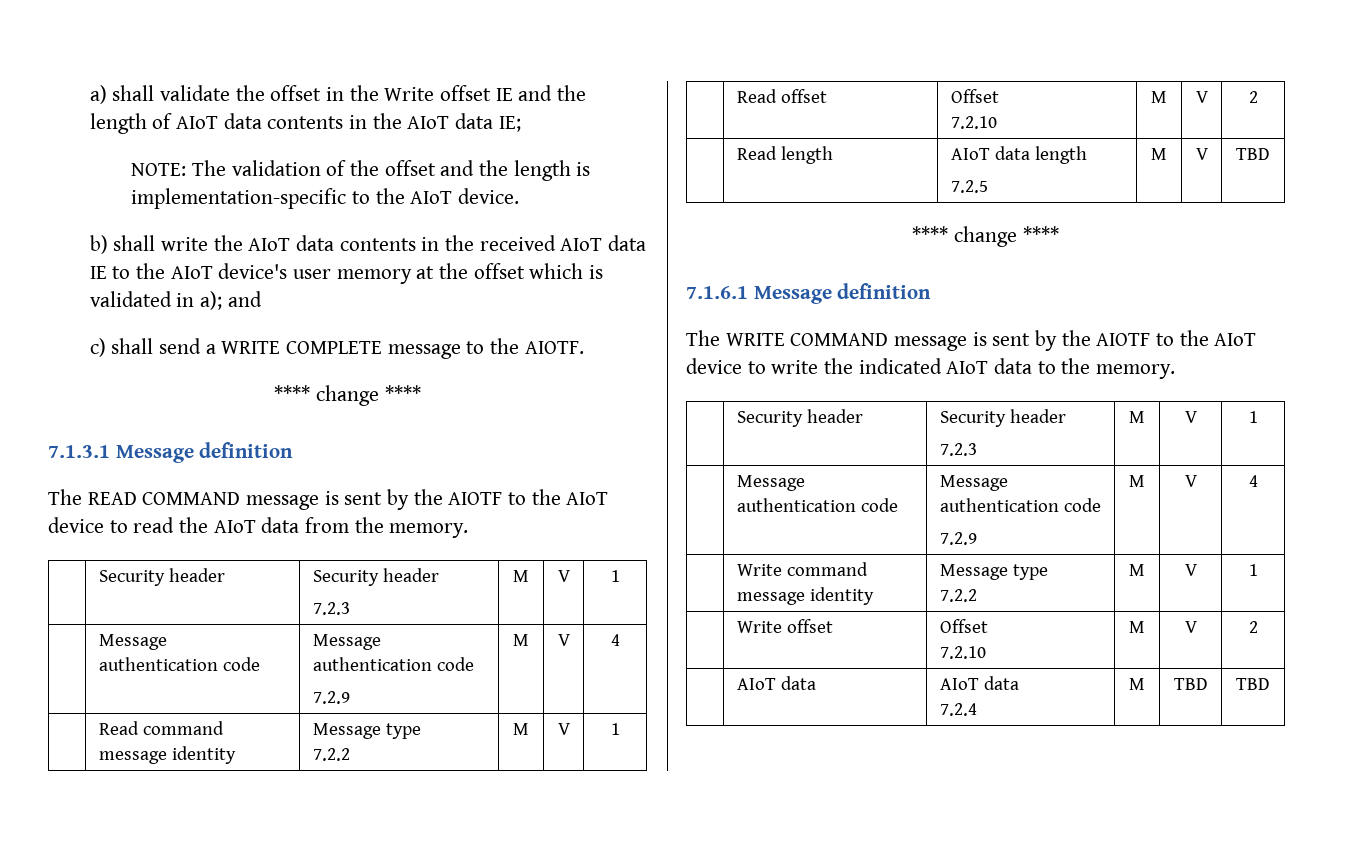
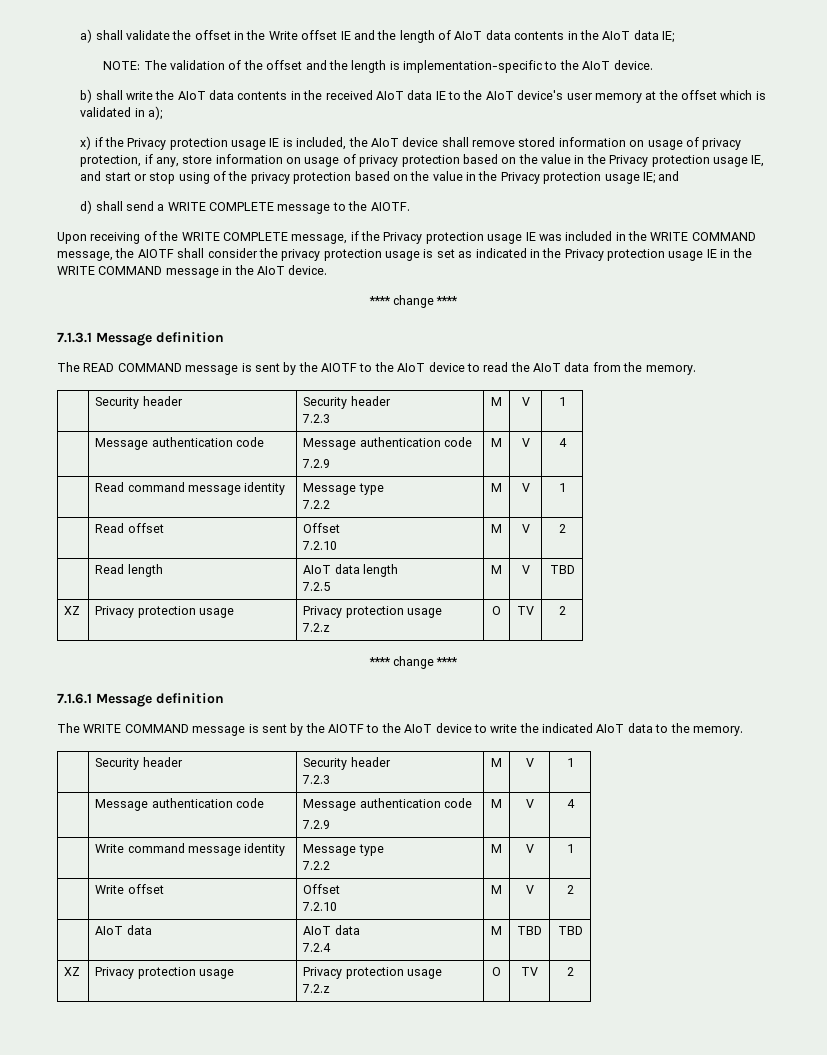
(222, 300) none -> [80,136,742,150] [80,154,765,167] [80,171,655,184] // x) if the Privacy protection usage IE is included, the AIoT device shall remove stored information on usage of privacy protection, if any, store information on usage of privacy protection based on the value in the Privacy protection usage IE, and start or stop using of the privacy protection based on the value in the Privacy protection usage IE;
[89,338,106,357] c) -> [80,200,93,214] d)
(584, 347) none -> [57,231,756,244] [57,248,752,261] [57,265,328,278] // Upon receiving of the WRITE COMPLETE message, if the Privacy protection usage IE was included in the WRITE COMMAND message, the AIOTF shall consider the privacy protection usage is set as indicated in the Privacy protection usage IE in the WRITE COMMAND message in the AIoT device.
(1270, 154) none -> [64,606,81,615] [95,606,234,618] [303,606,442,618] [302,623,331,632] [492,606,501,615] [517,606,534,615] [558,606,566,615] // XZ | Privacy protection usage | Privacy protection usage // 7.2.z | O | TV | 2
(1270, 684) none -> [64,967,81,976] [95,967,234,979] [303,967,442,979] [302,984,331,993] [492,967,501,976] [521,967,538,976] [566,967,574,976] // XZ | Privacy protection usage | Privacy protection usage // 7.2.z | O | TV | 2

